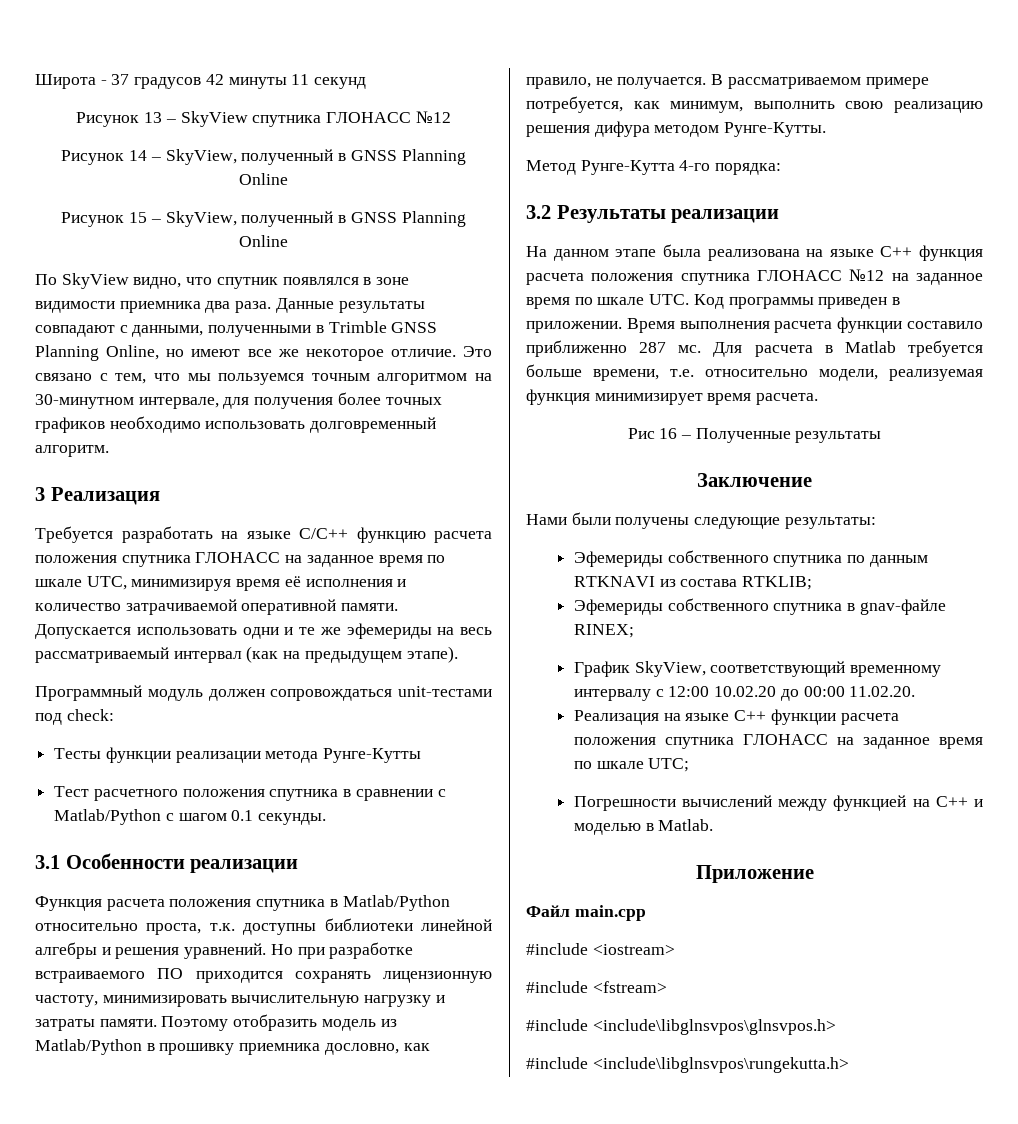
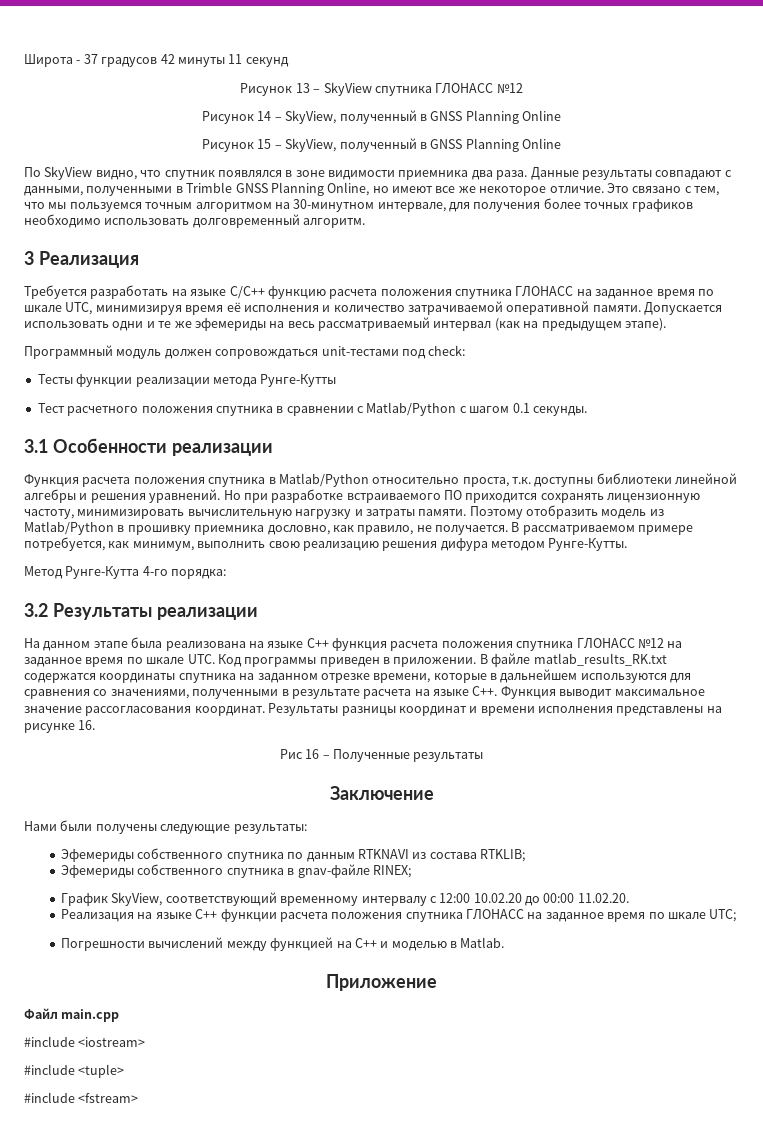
[626,317,983,333] [526,340,983,357] [526,364,983,381] [526,389,819,405] Время выполнения расчета функции составило приближенно 287 мс. Для расчета в Matlab требуется больше времени, т.е. относительно модели, реализуемая функция минимизирует время расчета. -> [479,653,667,667] [24,669,692,683] [24,686,705,699] [24,703,722,716] [24,720,96,733] В файле matlab_results_RK.txt содержатся координаты спутника на заданном отрезке времени, которые в дальнейшем используются для сравнения со значениями, полученными в результате расчета на языке C++. Функция выводит максимальное значение рассогласования координат. Результаты разницы координат и времени исполнения представлены на рисунке 16.
[592,981,667,993] [526,1019,836,1035] [526,1057,849,1073] <fstream> // #include <include\libglnsvpos\glnsvpos.h> // #include <include\libglnsvpos\rungekutta.h> -> [78,1064,125,1078] [24,1092,139,1103] <tuple> // #include <fstream>

